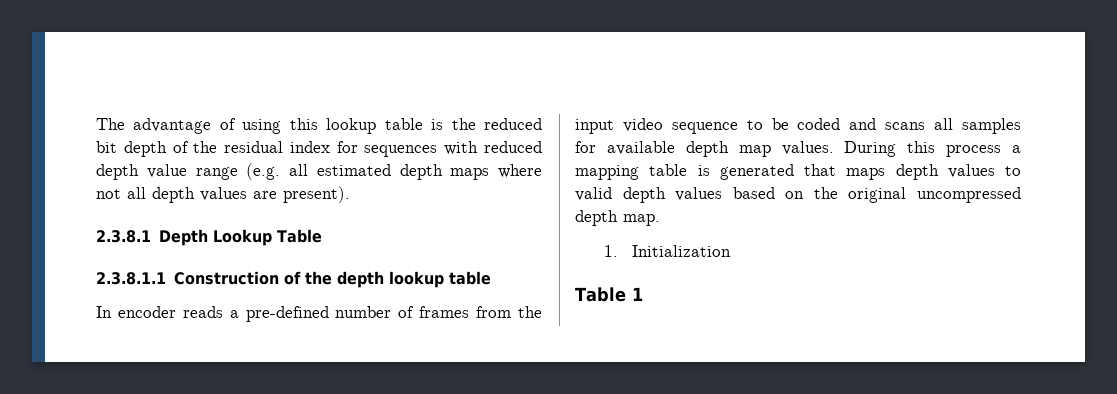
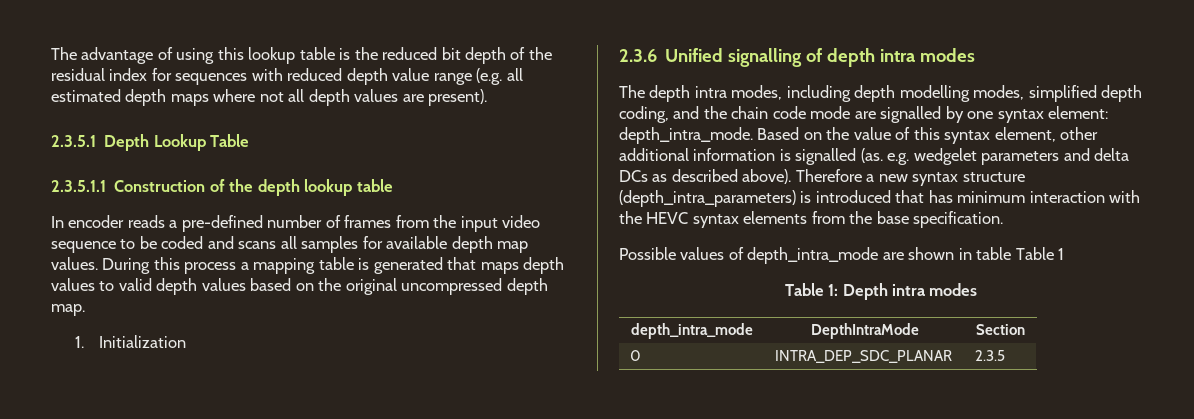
[96,230,151,243] 2.3.8.1 -> [51,135,96,147] 2.3.5.1
[96,272,166,285] 2.3.8.1.1 -> [51,180,106,192] 2.3.5.1.1
[575,287,643,302] Table 1 -> [619,48,976,67] [619,85,1143,102] [619,106,1109,123] [619,127,1099,144] [619,148,1130,165] [619,169,1025,186] [619,190,1141,207] [619,211,1004,228] [619,247,1065,264] [784,283,978,300] [631,323,753,339] [810,323,919,339] [976,324,1025,335] [630,350,642,361] [775,350,953,363] [975,350,1006,361] 2.3.6 Unified signalling of depth intra modes // The depth intra modes, including depth modelling modes, simplified depth coding, and the chain code mode are signalled by one syntax element: depth_intra_mode. Based on the value of this syntax element, other additional information is signalled (as. e.g. wedgelet parameters and delta DCs as described above). Therefore a new syntax structure (depth_intra_parameters) is introduced that has minimum interaction with the HEVC syntax elements from the base specification. // Possible values of depth_intra_mode are shown in table Table 1 // Table 1: Depth intra modes // depth_intra_mode | DepthIntraMode | Section // 0 | INTRA_DEP_SDC_PLANAR | 2.3.5

